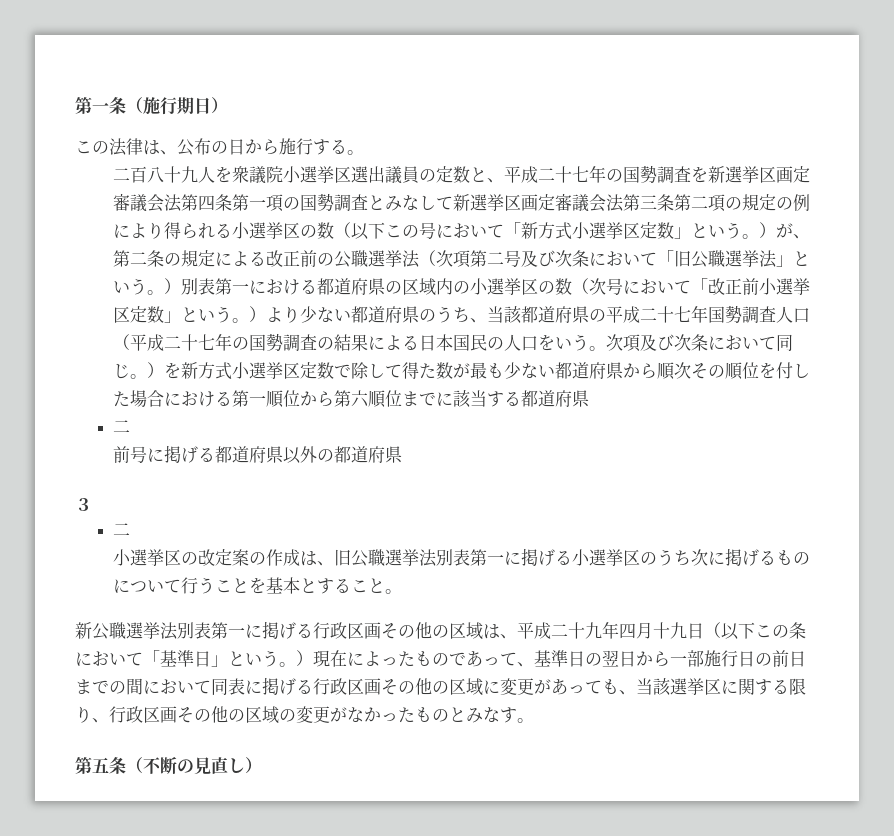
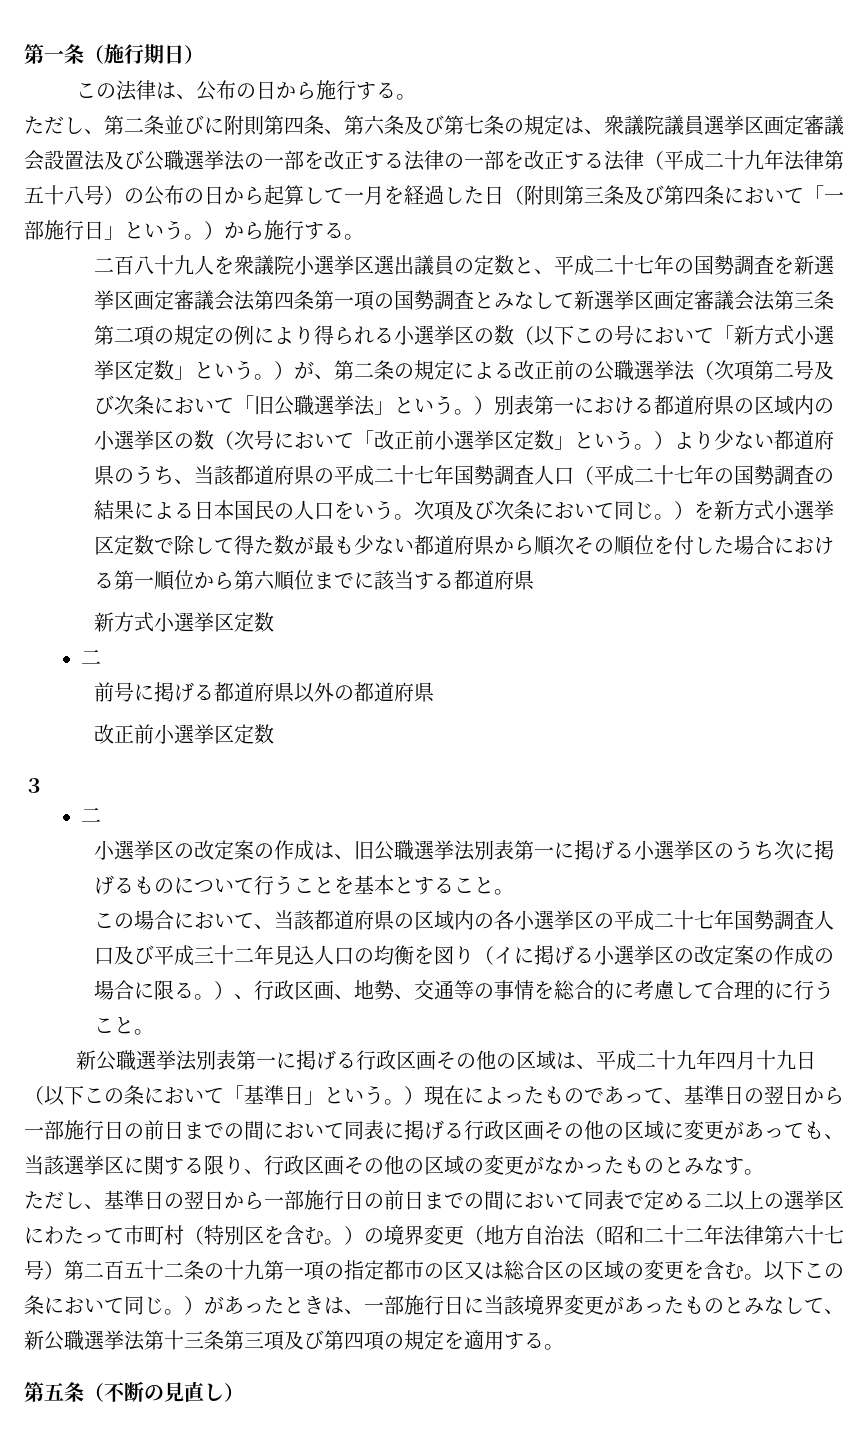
(364, 152) none -> [24,115,844,136] [24,150,844,171] [24,185,844,206] [24,220,364,240] // ただし、第二条並びに附則第四条、第六条及び第七条の規定は、衆議院議員選挙区画定審議会設置法及び公職選挙法の一部を改正する法律の一部を改正する法律（平成二十九年法律第五十八号）の公布の日から起算して一月を経過した日（附則第三条及び第四条において「一部施行日」という。）から施行する。
(590, 398) none -> [93,612,274,632] // 新方式小選挙区定数
(403, 454) none -> [93,724,274,744] // 改正前小選挙区定数
(403, 591) none -> [93,910,834,931] [93,945,834,966] [93,980,834,1000] [93,1017,154,1035] // この場合において、当該都道府県の区域内の各小選挙区の平成二十七年国勢調査人口及び平成三十二年見込人口の均衡を図り（イに掲げる小選挙区の改定案の作成の場合に限る。）、行政区画、地勢、交通等の事情を総合的に考慮して合理的に行うこと。
(534, 720) none -> [24,1190,844,1211] [24,1225,844,1246] [24,1260,844,1281] [24,1295,844,1316] [24,1330,564,1351] // ただし、基準日の翌日から一部施行日の前日までの間において同表で定める二以上の選挙区にわたって市町村（特別区を含む。）の境界変更（地方自治法（昭和二十二年法律第六十七号）第二百五十二条の十九第一項の指定都市の区又は総合区の区域の変更を含む。以下この条において同じ。）があったときは、一部施行日に当該境界変更があったものとみなして、新公職選挙法第十三条第三項及び第四項の規定を適用する。

